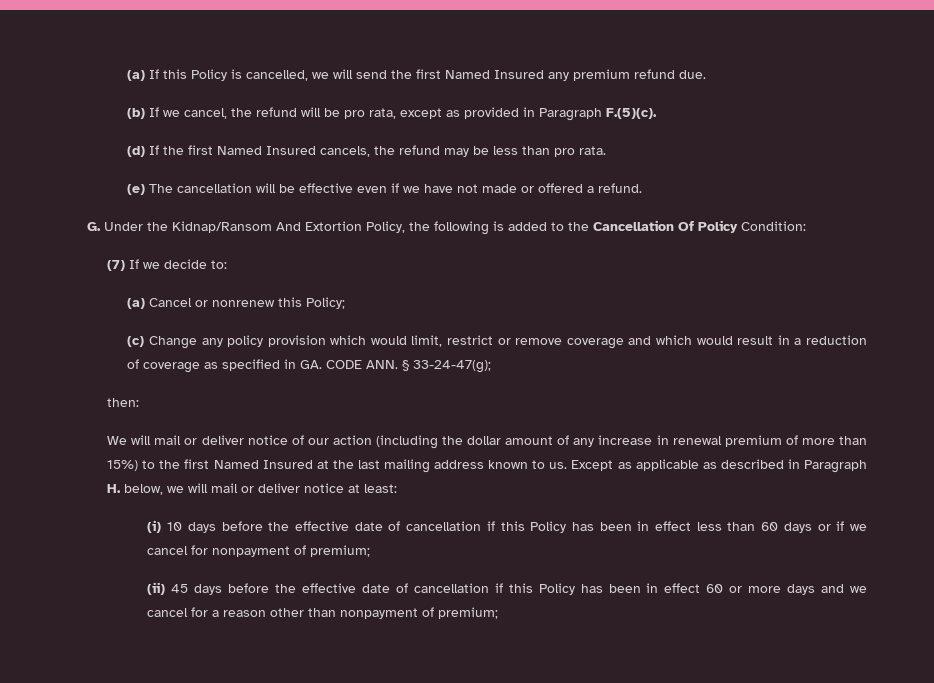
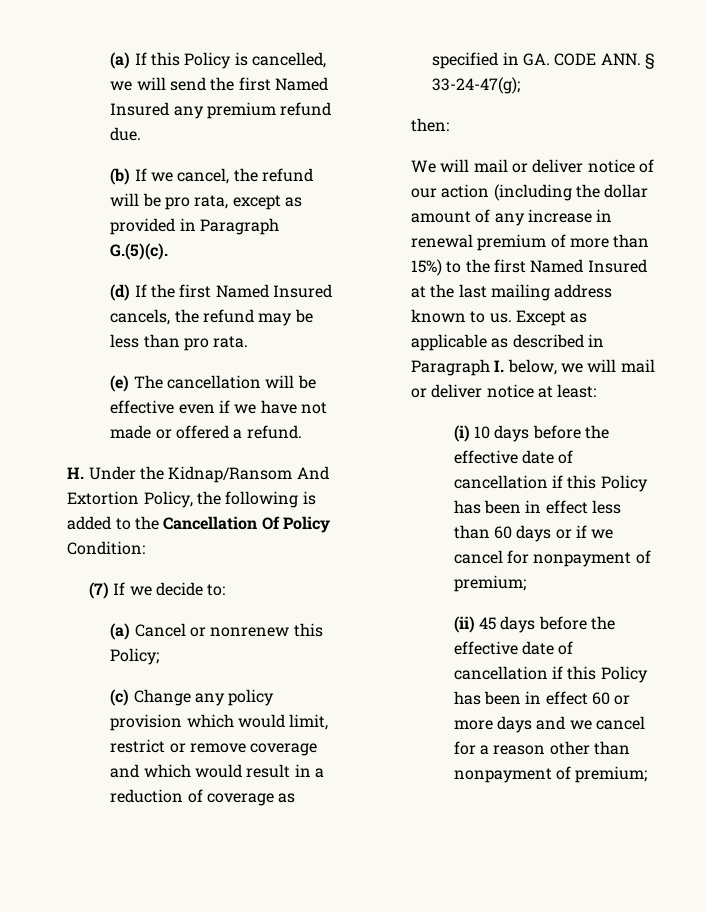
[606,108,658,119] F.(5)(c). -> [110,243,169,260] G.(5)(c).
[87,222,102,231] G. -> [67,467,85,479] H.
[107,484,122,493] H. -> [494,360,505,372] I.

